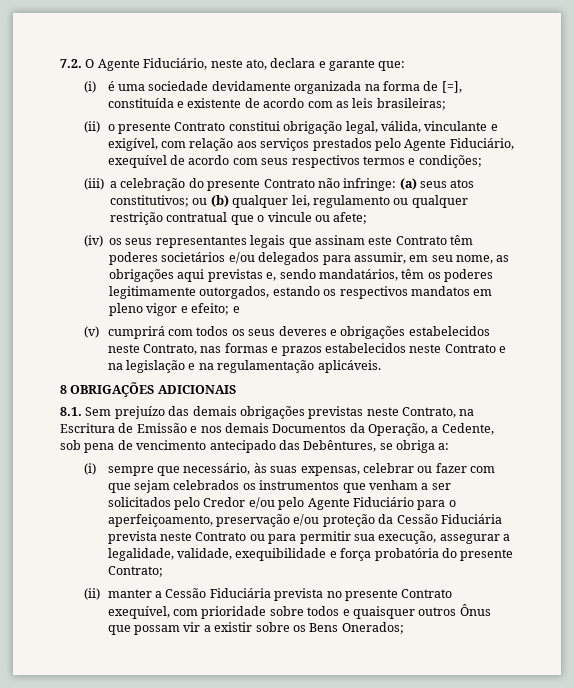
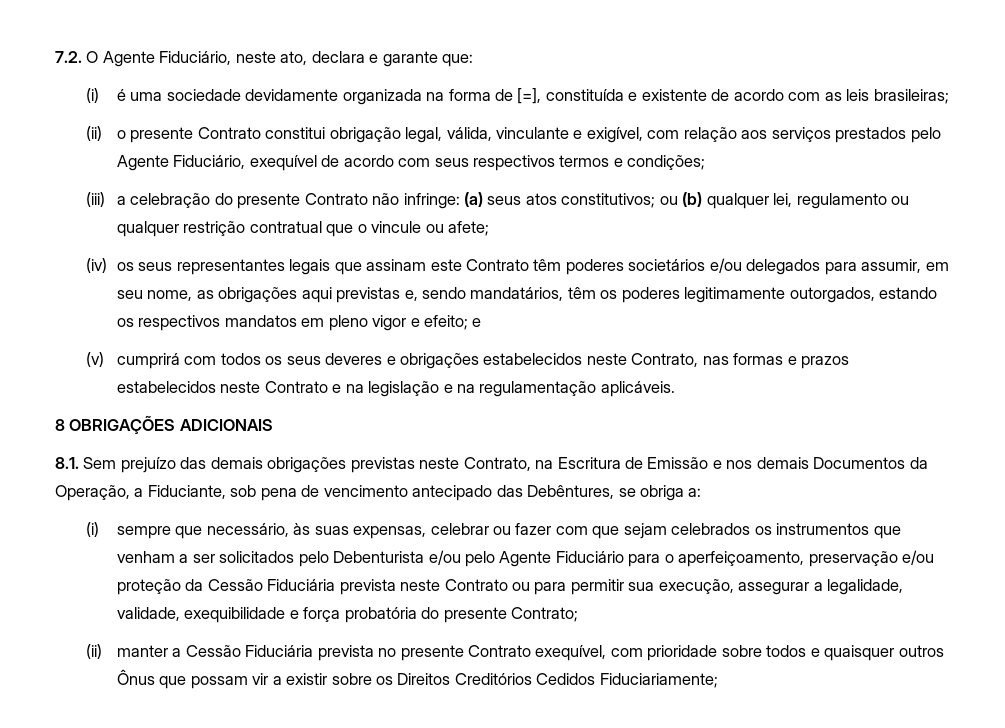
[441,423,494,435] Cedente, -> [147,485,226,499] Fiduciante,
[203,497,246,507] Credor -> [333,551,425,563] Debenturista
[309,622,404,634] Bens Onerados; -> [397,673,718,688] Direitos Creditórios Cedidos Fiduciariamente;

